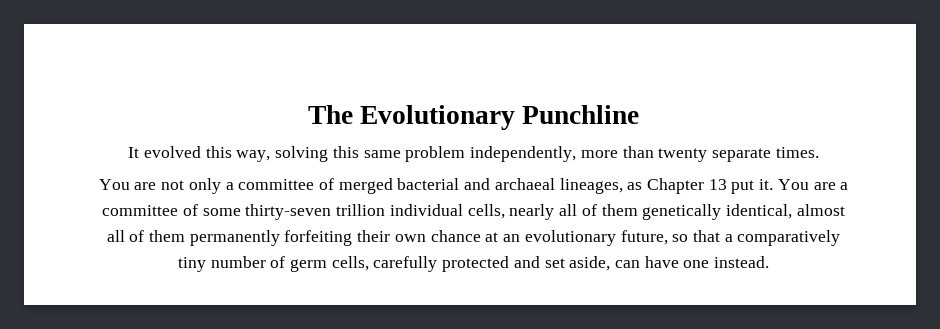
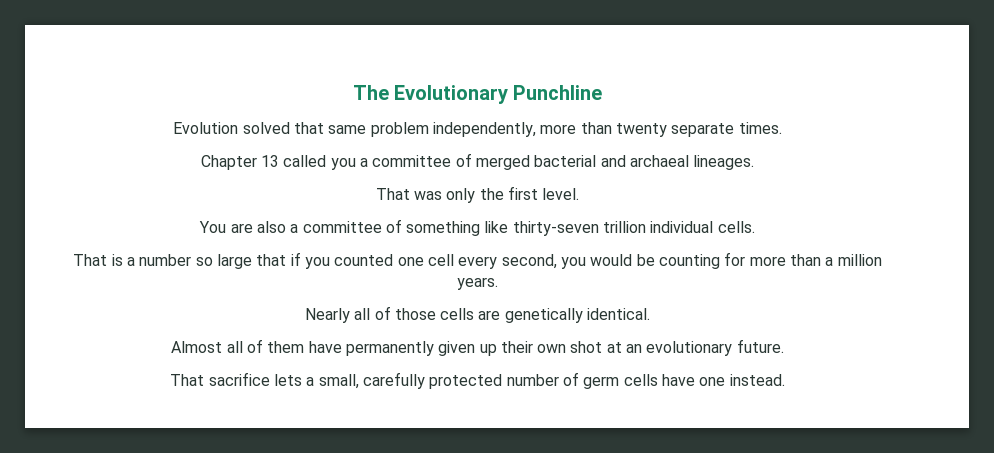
[128,146,359,162] It evolved this way, solving this -> [173,122,325,134] Evolution solved that
[98,178,221,194] You are not only -> [200,155,356,170] Chapter 13 called you
[559,178,849,194] [102,204,241,216] lineages, as Chapter 13 put it. You are a committee of some -> [693,155,755,170] [375,186,580,203] [199,219,509,236] lineages. // That was only the first level. // You are also a committee of something like
[467,204,845,220] [106,230,353,246] cells, nearly all of them genetically identical, almost all of them permanently forfeiting -> [717,221,755,233] [73,252,882,269] [457,277,498,290] [304,306,651,323] [171,339,497,356] cells. // That is a number so large that if you counted one cell every second, you would be counting for more than a million years. // Nearly all of those cells are genetically identical. // Almost all of them have permanently given up
[430,230,481,242] chance -> [570,341,603,353] shot
[620,230,841,246] [177,256,641,272] future, so that a comparatively tiny number of germ cells, carefully protected and set aside, can -> [736,339,784,353] [170,372,658,389] future. // That sacrifice lets a small, carefully protected number of germ cells

